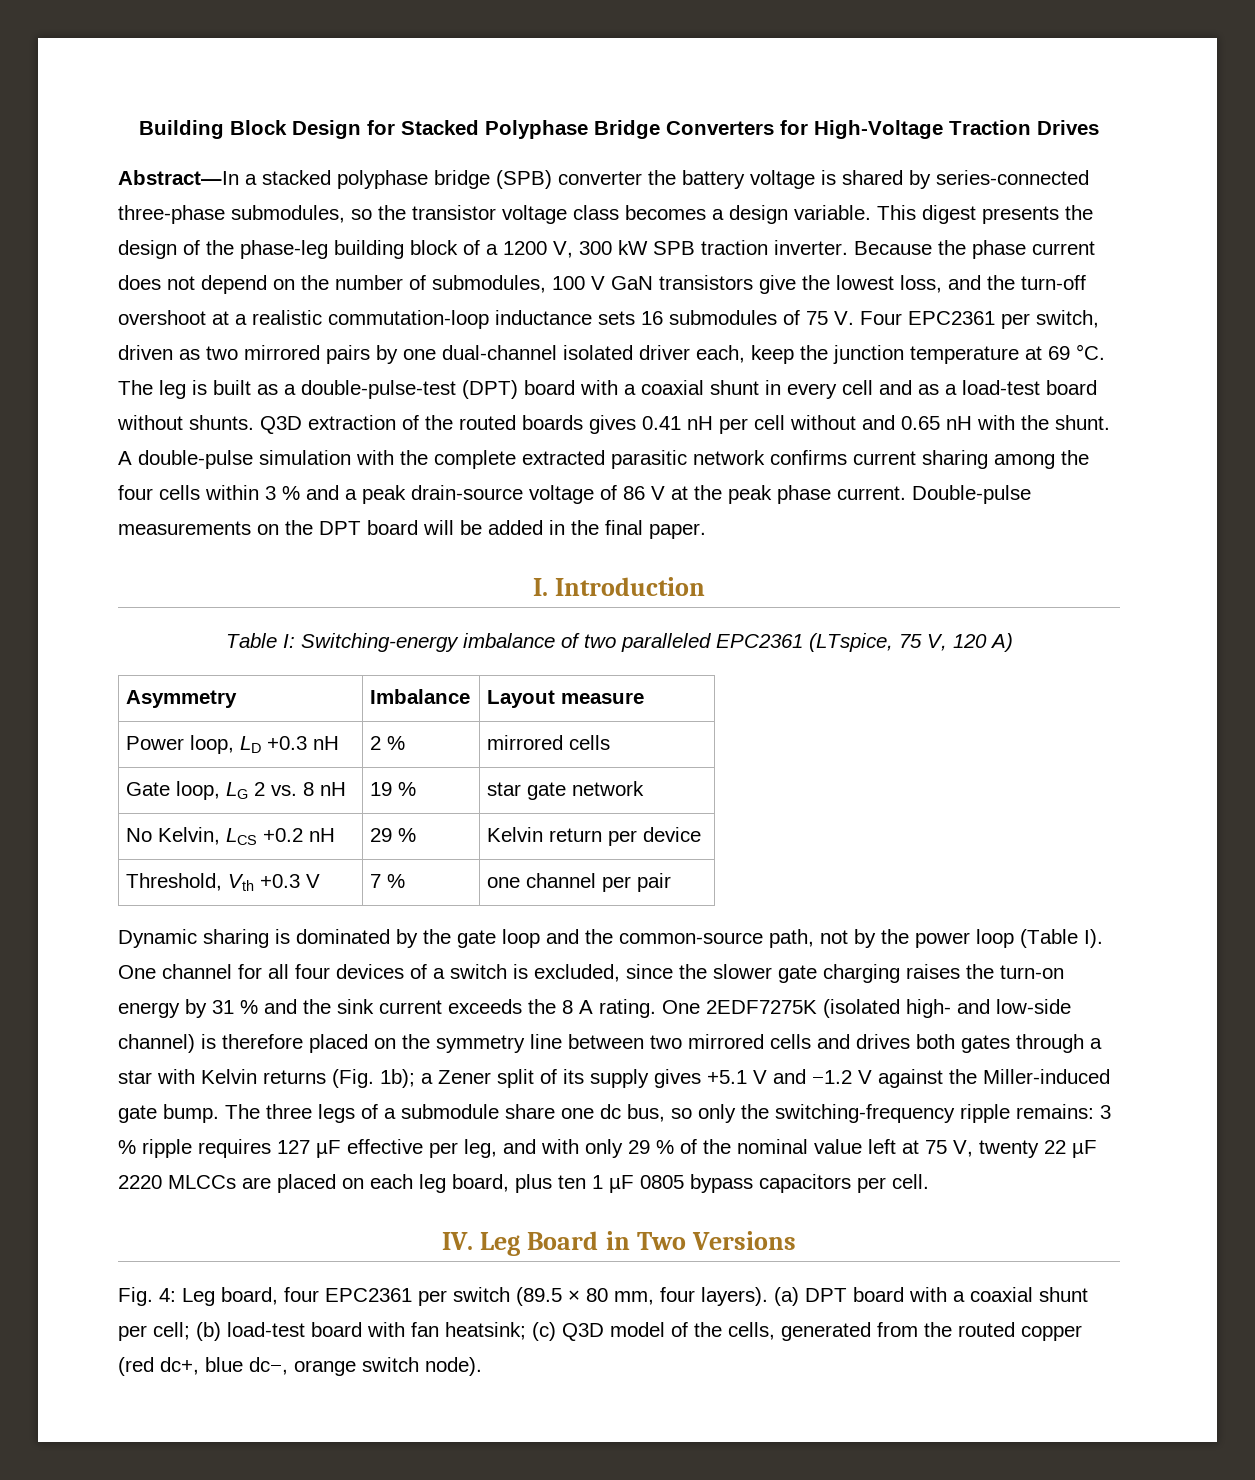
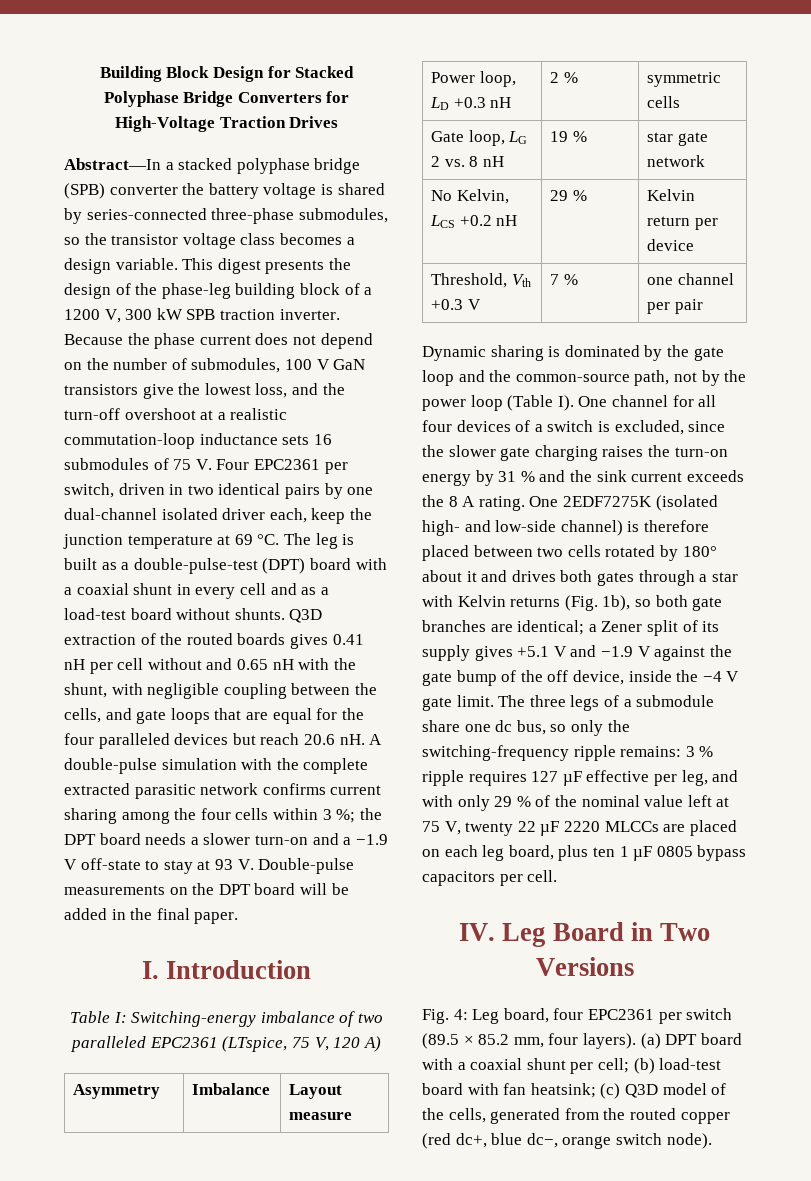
[179,345,320,360] as two mirrored -> [169,483,281,495] in two identical
[1055,415,1110,430] shunt. -> [64,683,377,699] [64,708,364,724] [64,733,365,749] shunt, with negligible coupling between the cells, and gate loops that are equal for the four paralleled devices but reach 20.6 nH.
[282,485,906,504] % and a peak drain-source voltage of 86 V at the peak phase current. -> [336,808,382,823] [64,833,388,845] [64,858,254,874] %; the DPT board needs a slower turn-on and a −1.9 V off-state to stay at 93 V.
[487,735,564,750] mirrored -> [646,72,721,87] symmetric
[374,1034,811,1053] on the symmetry line between two mirrored cells -> [473,545,717,561] [422,570,477,582] between two cells rotated by 180° about it
[380,1069,415,1088] 1b); -> [602,595,723,611] [422,620,585,635] 1b), so both gate branches are identical;
[812,1070,852,1084] −1.2 -> [600,646,633,657] −1.9
[983,1069,1110,1084] [118,1104,219,1123] Miller-induced gate bump. -> [422,670,740,686] [422,695,494,711] gate bump of the off device, inside the −4 V gate limit.
[586,1288,608,1302] 80 -> [478,1034,510,1045] 85.2

